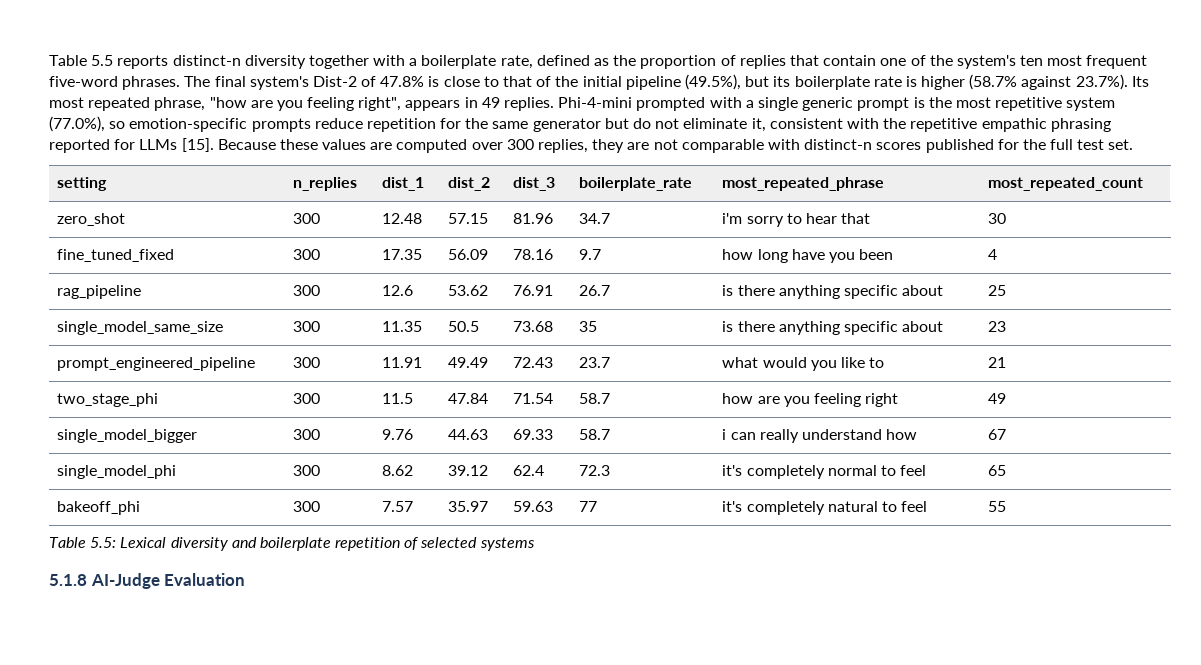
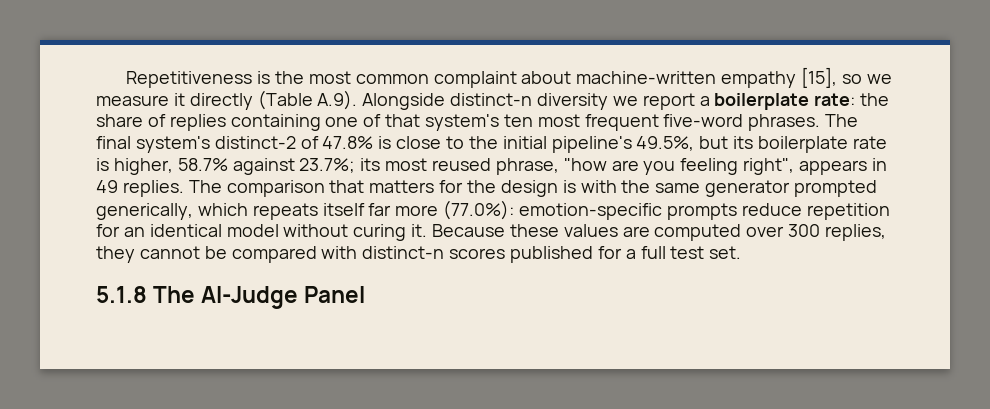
[49,55,877,69] Table 5.5 reports distinct-n diversity together with a boilerplate rate, defined as the proportion of replies that contain -> [126,67,892,88] [96,90,890,110] [96,114,321,131] Repetitiveness is the most common complaint about machine-written empathy [15], so we measure it directly (Table A.9). Alongside distinct-n diversity we report a boilerplate rate: the share of replies containing
[929,55,953,66] the -> [385,114,421,127] that
[312,76,357,87] Dist-2 -> [214,136,296,149] distinct-2
[503,74,741,90] that of the initial pipeline (49.5%), -> [468,136,695,153] the initial pipeline's 49.5%,
[921,74,1149,90] [49,97,151,111] higher (58.7% against 23.7%). Its most repeated -> [113,158,492,175] higher, 58.7% against 23.7%; its most reused
[558,97,1116,111] [49,116,126,132] Phi-4-mini prompted with a single generic prompt is the most repetitive system (77.0%), so -> [188,180,878,197] [96,200,515,220] The comparison that matters for the design is with the same generator prompted generically, which repeats itself far more (77.0%):
[465,118,1111,132] [49,138,214,153] the same generator but do not eliminate it, consistent with the repetitive empathic phrasing reported for LLMs [15]. -> [123,224,428,241] an identical model without curing it.
[627,139,764,153] are not comparable -> [139,246,317,263] cannot be compared
[1022,139,1046,150] the -> [625,249,636,259] a
[57,177,108,191] [293,177,358,191] [382,177,425,191] [448,177,491,191] [513,177,556,191] [579,177,693,191] [722,177,885,191] [988,177,1144,191] [57,213,126,226] [293,213,321,224] [382,213,423,224] [448,213,489,224] [513,213,554,224] [579,213,611,224] [722,213,871,227] [988,213,1007,224] [57,249,175,262] [293,249,321,260] [382,249,423,260] [448,249,489,260] [513,249,554,260] [579,249,602,260] [722,249,894,263] [988,249,998,260] [57,285,142,299] [293,285,321,296] [382,285,414,296] [448,285,489,296] [513,285,554,296] [579,285,611,296] [722,285,944,299] [988,285,1007,296] [57,321,224,335] [293,321,321,332] [382,321,423,332] [448,321,480,332] [513,321,554,332] [579,321,598,332] [722,321,944,335] [988,321,1007,332] [57,357,256,371] [293,357,321,368] [382,357,423,368] [448,357,489,368] [513,357,554,368] [579,357,611,368] [722,357,885,371] [988,357,1007,368] [57,393,159,407] [293,393,321,404] [382,393,414,404] [448,393,489,404] [513,393,554,404] [579,393,611,404] [722,393,899,407] [988,393,1007,404] [57,429,198,443] [293,429,321,440] [382,429,414,440] [448,429,489,440] [513,429,554,440] [579,429,611,440] [722,429,918,443] [988,429,1007,440] [57,465,177,479] [293,465,321,476] [382,465,414,476] [448,465,489,476] [513,465,545,476] [579,465,611,476] [722,465,927,479] [988,465,1007,476] [57,501,141,515] [293,501,321,512] [382,501,414,512] [448,501,489,512] [513,501,554,512] [579,501,598,512] [722,501,928,515] [988,501,1007,512] [49,537,535,551] [49,573,246,589] // setting | n_replies | dist_1 | dist_2 | dist_3 | boilerplate_rate | most_repeated_phrase | most_repeated_count // zero_shot | 300 | 12.48 | 57.15 | 81.96 | 34.7 | i'm sorry to hear that | 30 // fine_tuned_fixed | 300 | 17.35 | 56.09 | 78.16 | 9.7 | how long have you been | 4 // rag_pipeline | 300 | 12.6 | 53.62 | 76.91 | 26.7 | is there anything specific about | 25 // single_model_same_size | 300 | 11.35 | 50.5 | 73.68 | 35 | is there anything specific about | 23 // prompt_engineered_pipeline | 300 | 11.91 | 49.49 | 72.43 | 23.7 | what would you like to | 21 // two_stage_phi | 300 | 11.5 | 47.84 | 71.54 | 58.7 | how are you feeling right | 49 // single_model_bigger | 300 | 9.76 | 44.63 | 69.33 | 58.7 | i can really understand how | 67 // single_model_phi | 300 | 8.62 | 39.12 | 62.4 | 72.3 | it's completely normal to feel | 65 // bakeoff_phi | 300 | 7.57 | 35.97 | 59.63 | 77 | it's completely natural to feel | 55 // Table 5.5: Lexical diversity and boilerplate repetition of selected systems // 5.1.8 AI-Judge Evaluation -> [96,286,366,309] // 5.1.8 The AI-Judge Panel

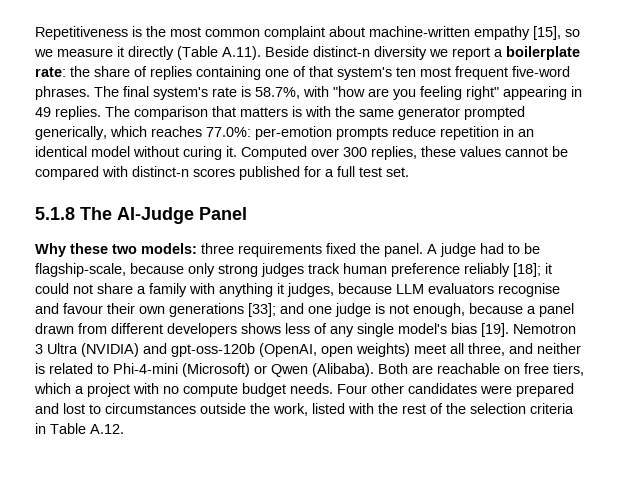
[317,90,446,110] A.9). Alongside -> [222,46,309,60] A.11). Beside
[214,136,887,153] [96,158,559,175] distinct-2 of 47.8% is close to the initial pipeline's 49.5%, but its boilerplate rate is higher, 58.7% against 23.7%; its most reused phrase, -> [212,86,329,99] rate is 58.7%, with
[743,158,868,175] right", appears -> [466,86,567,100] right" appearing
[439,180,558,197] for the design -> (288, 112) none
[252,200,663,220] repeats itself far more (77.0%): emotion-specific -> [151,126,332,140] reaches 77.0%: per-emotion
[96,224,120,237] for -> [503,126,514,137] in
[432,224,742,241] Because these values are computed -> [241,146,307,160] Computed
[96,246,135,263] they -> [421,146,501,157] these values
(366, 294) none -> [35,243,540,257] [35,263,552,277] [35,283,560,297] [35,303,574,317] [35,323,576,337] [35,343,581,357] [35,363,584,377] [34,383,574,397] [35,403,574,416] [35,423,124,434] // Why these two models: three requirements fixed the panel. A judge had to be flagship-scale, because only strong judges track human preference reliably [18]; it could not share a family with anything it judges, because LLM evaluators recognise and favour their own generations [33]; and one judge is not enough, because a panel drawn from different developers shows less of any single model's bias [19]. Nemotron 3 Ultra (NVIDIA) and gpt-oss-120b (OpenAI, open weights) meet all three, and neither is related to Phi-4-mini (Microsoft) or Qwen (Alibaba). Both are reachable on free tiers, which a project with no compute budget needs. Four other candidates were prepared and lost to circumstances outside the work, listed with the rest of the selection criteria in Table A.12.

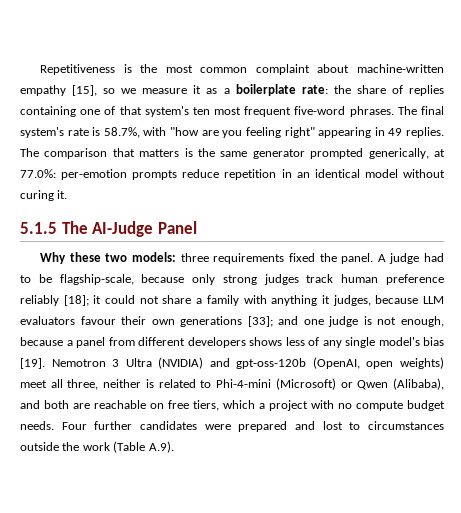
[128,46,490,60] directly (Table A.11). Beside distinct-n diversity we report -> [206,88,218,94] as
[305,106,331,117] with -> (193, 152) none
[110,126,202,137] which reaches -> [434,149,445,157] at
[241,146,568,160] [35,166,409,180] [35,207,75,220] Computed over 300 replies, these values cannot be compared with distinct-n scores published for a full test set. // 5.1.8 -> [20,222,57,234] // 5.1.5
[498,283,560,297] [35,303,59,314] recognise and -> (75, 320) none
[35,323,74,334] drawn -> (105, 342) none
[509,343,533,354] and -> (99, 384) none
[312,363,408,377] (Alibaba). Both -> [393,378,445,390] [20,400,69,409] (Alibaba), and both
[371,383,404,394] other -> [94,421,133,430] further
[273,403,574,416] [35,423,124,434] work, listed with the rest of the selection criteria in Table A.12. -> [82,441,174,453] work (Table A.9).

